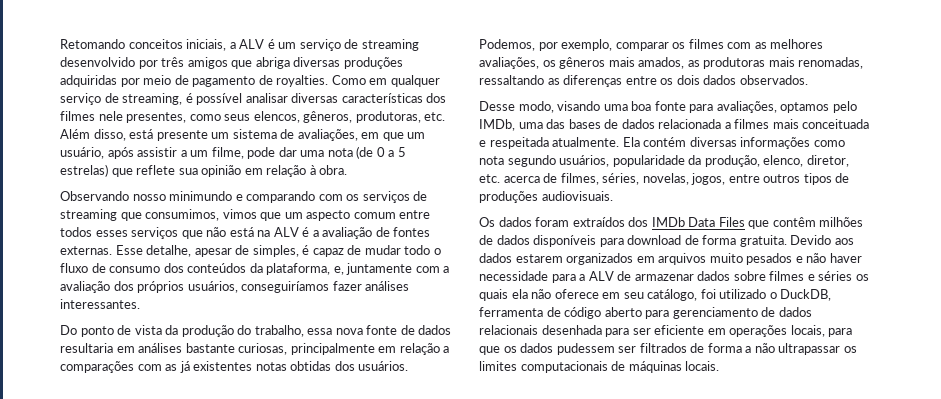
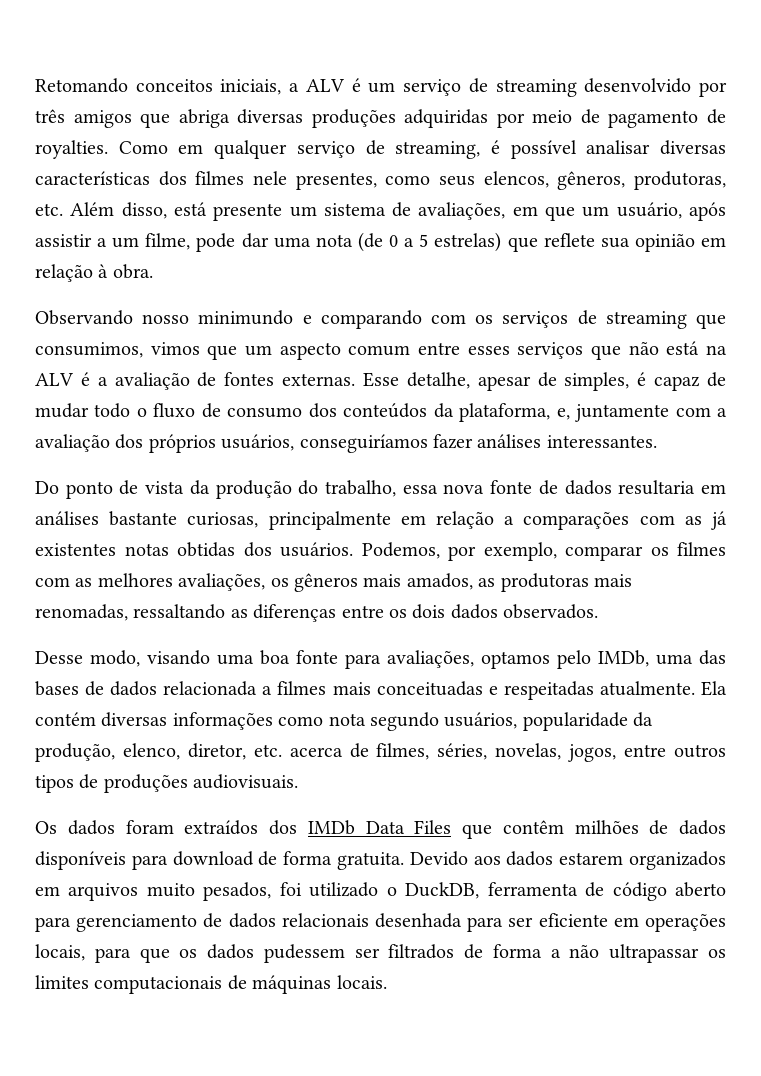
[60,227,92,237] todos -> (461, 348) none
[802,119,870,129] [479,137,549,149] conceituada e respeitada -> [376,681,594,700] conceituadas e respeitadas
[746,253,862,265] [479,271,869,283] [479,289,698,301] pesados e não haver necessidade para a ALV de armazenar dados sobre filmes e séries os quais ela não oferece em seu catálogo, -> [203,882,272,901] pesados,

